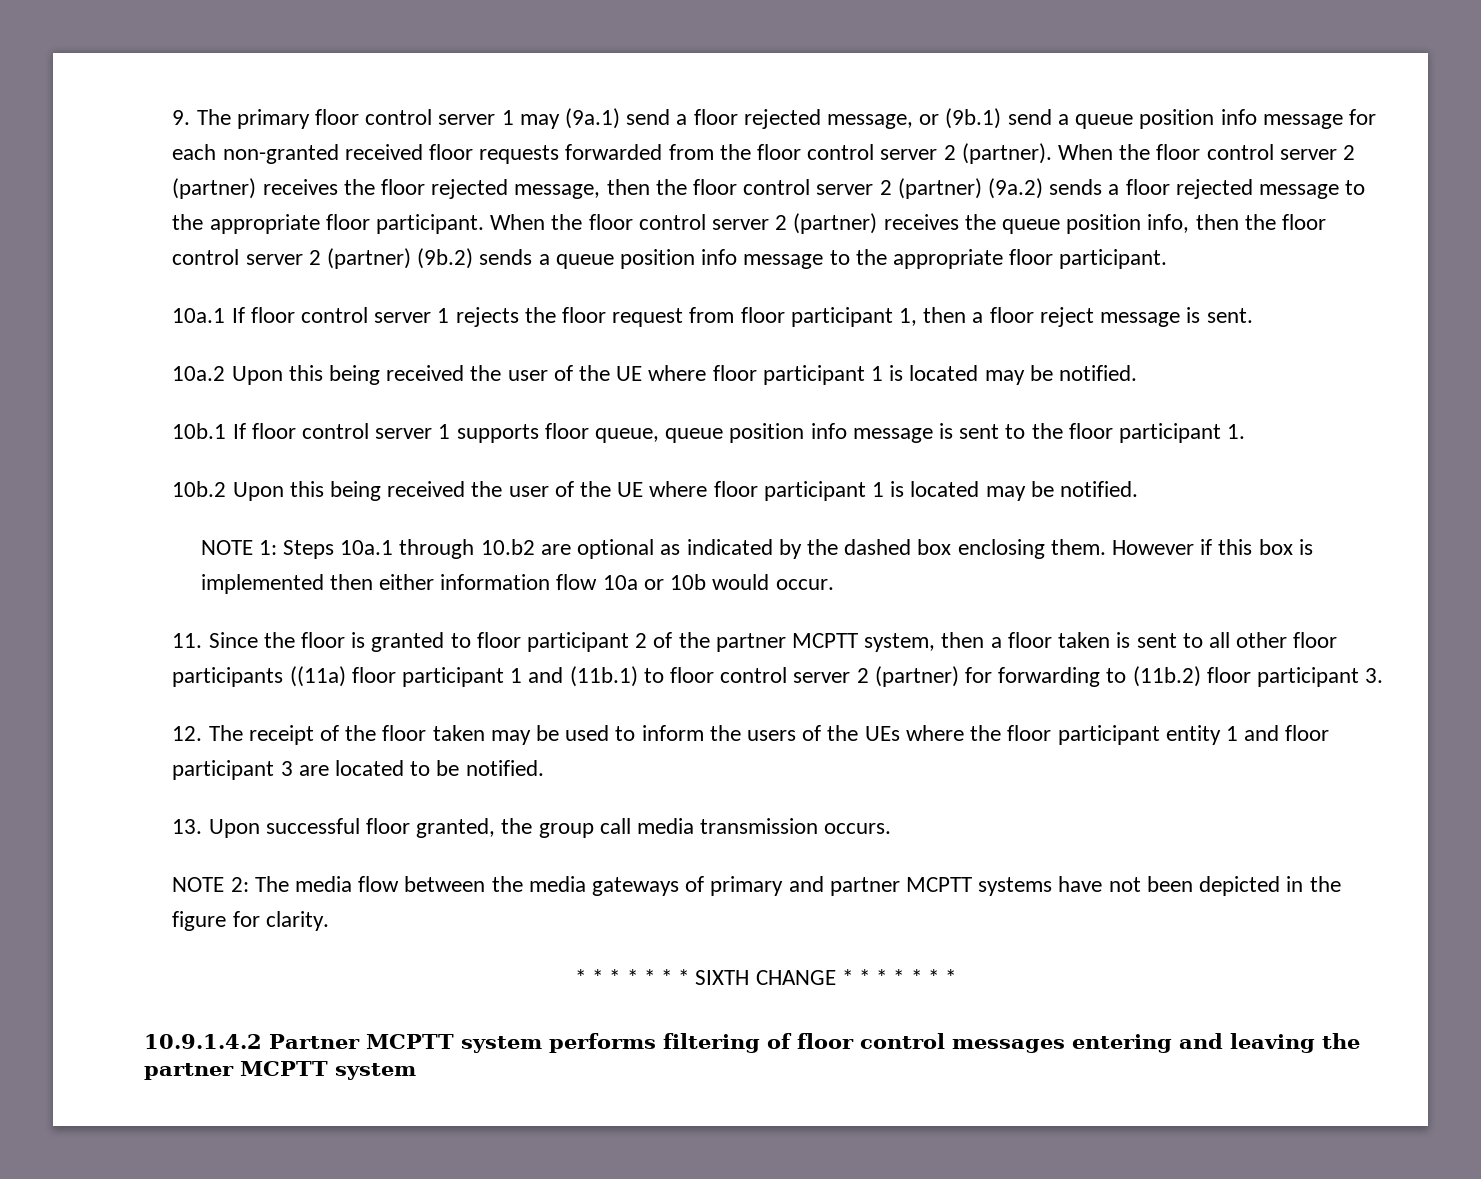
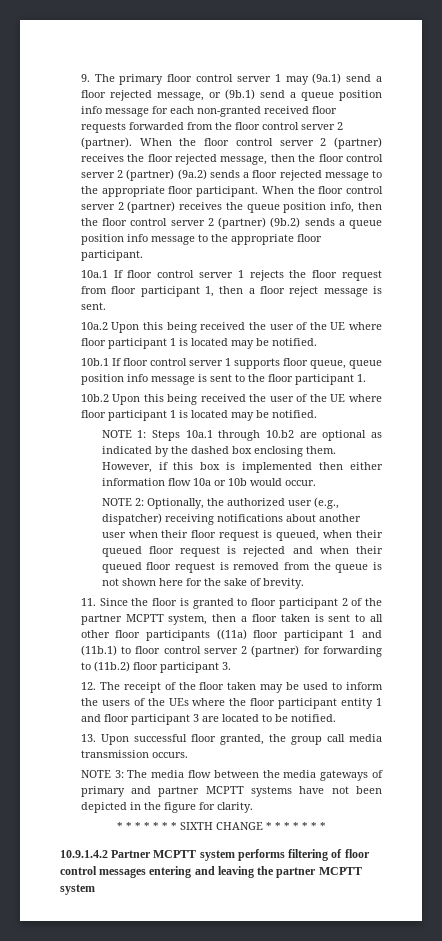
[1111,540,1194,555] However -> [101,462,152,473] However,
(834, 584) none -> [101,497,339,509] [101,513,361,525] [101,530,383,541] [101,546,383,557] [101,562,382,573] [101,578,304,589] // NOTE 2: Optionally, the authorized user (e.g., dispatcher) receiving notifications about another user when their floor request is queued, when their queued floor request is rejected and when their queued floor request is removed from the queue is not shown here for the sake of brevity.
[230,877,249,892] 2: -> [114,770,124,778] 3:

